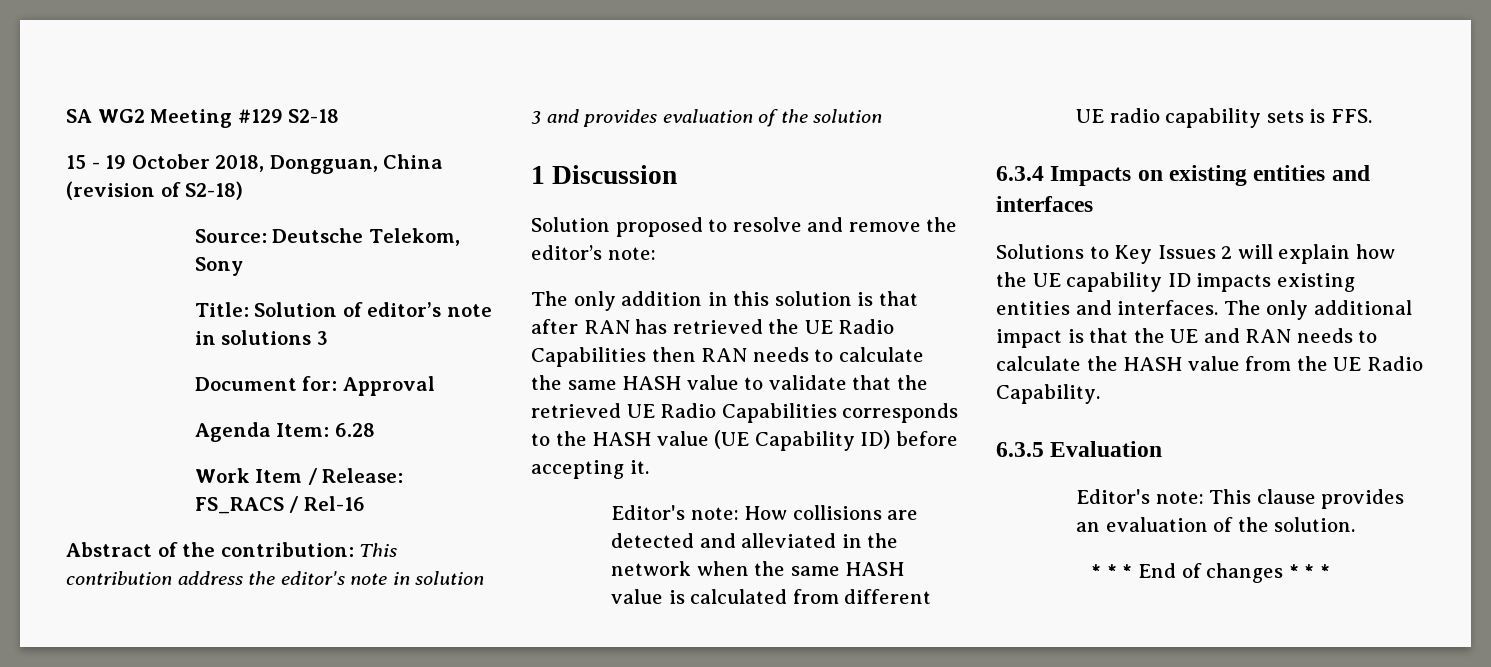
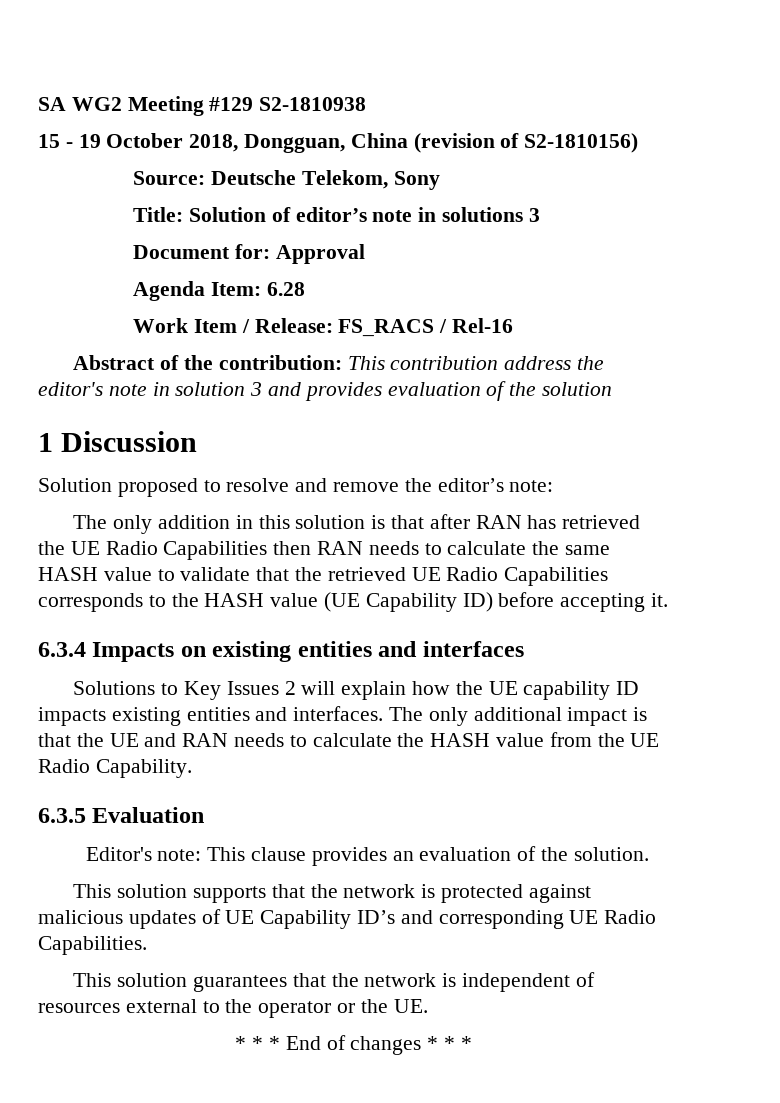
[288,109,340,123] S2-18 -> [259,97,367,111] S2-1810938
[185,181,244,200] S2-18) -> [524,133,639,153] S2-1810156)
[611,505,919,520] [611,533,899,548] [611,561,905,576] [611,589,932,604] [1076,108,1372,128] // Editor's note: How collisions are detected and alleviated in the network when the same HASH value is calculated from different UE radio capability sets is FFS. -> (669, 600) none
(1356, 524) none -> [73,884,591,903] [38,909,657,929] [38,936,147,955] [73,972,595,992] [38,999,428,1018] // This solution supports that the network is protected against malicious updates of UE Capability ID’s and corresponding UE Radio Capabilities. // This solution guarantees that the network is independent of resources external to the operator or the UE.

